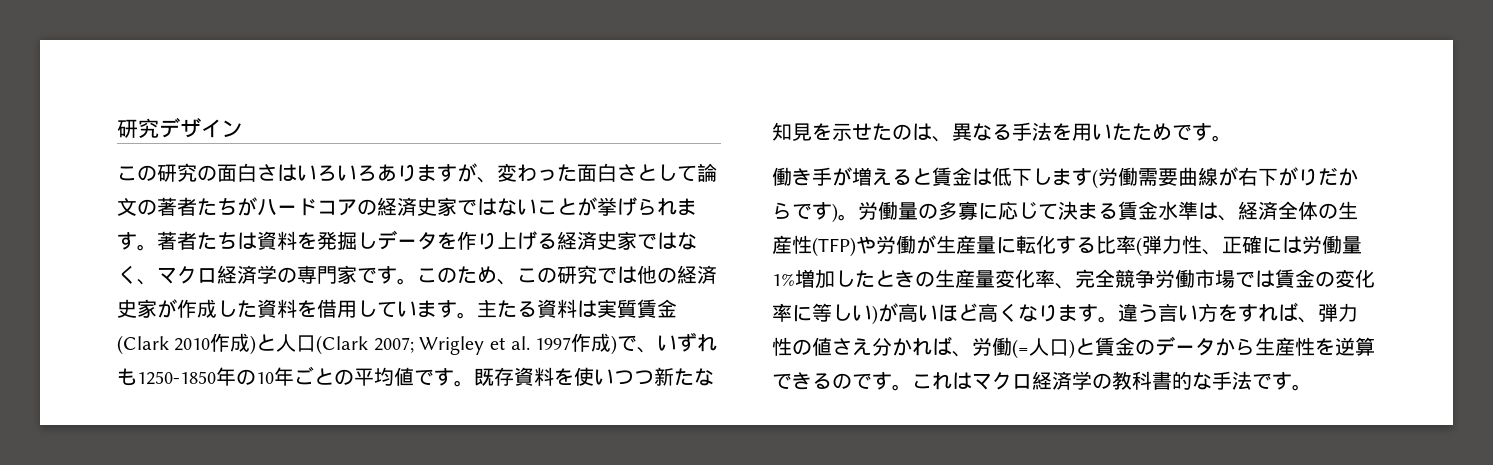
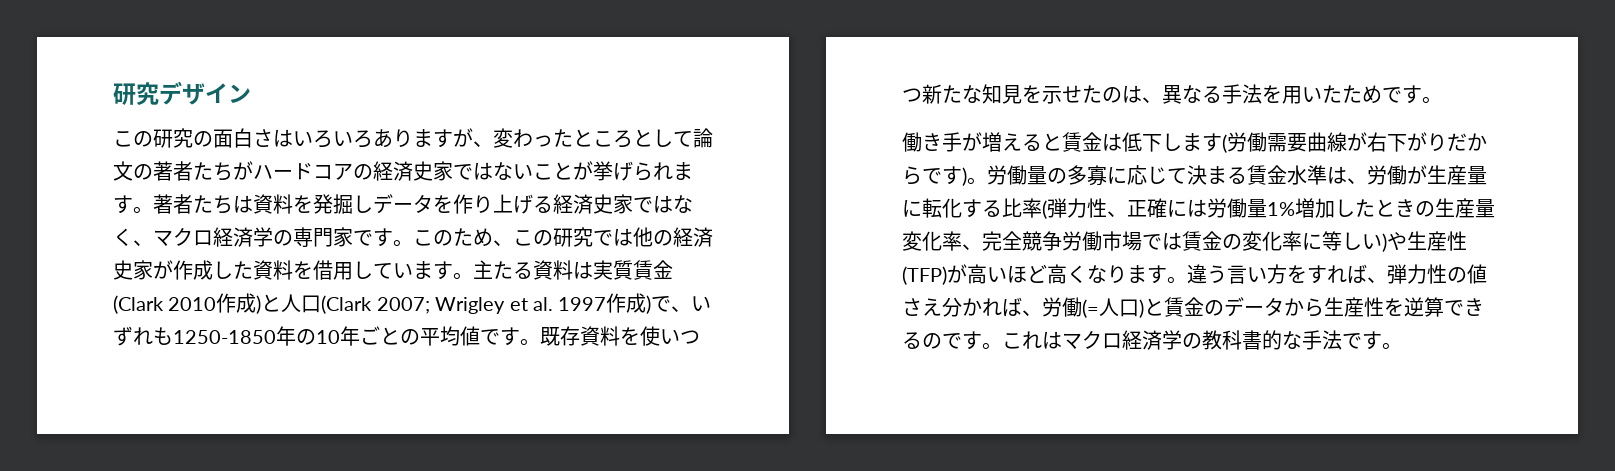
[577,163,637,182] 面白さ -> [573,129,633,148] ところ
[1238,201,1358,220] [772,235,876,257] 経済全体の生産性(TFP)や -> (1367, 181) none
(878, 315) none -> [1387,231,1467,251] [902,266,947,285] や生産性(TFP)

